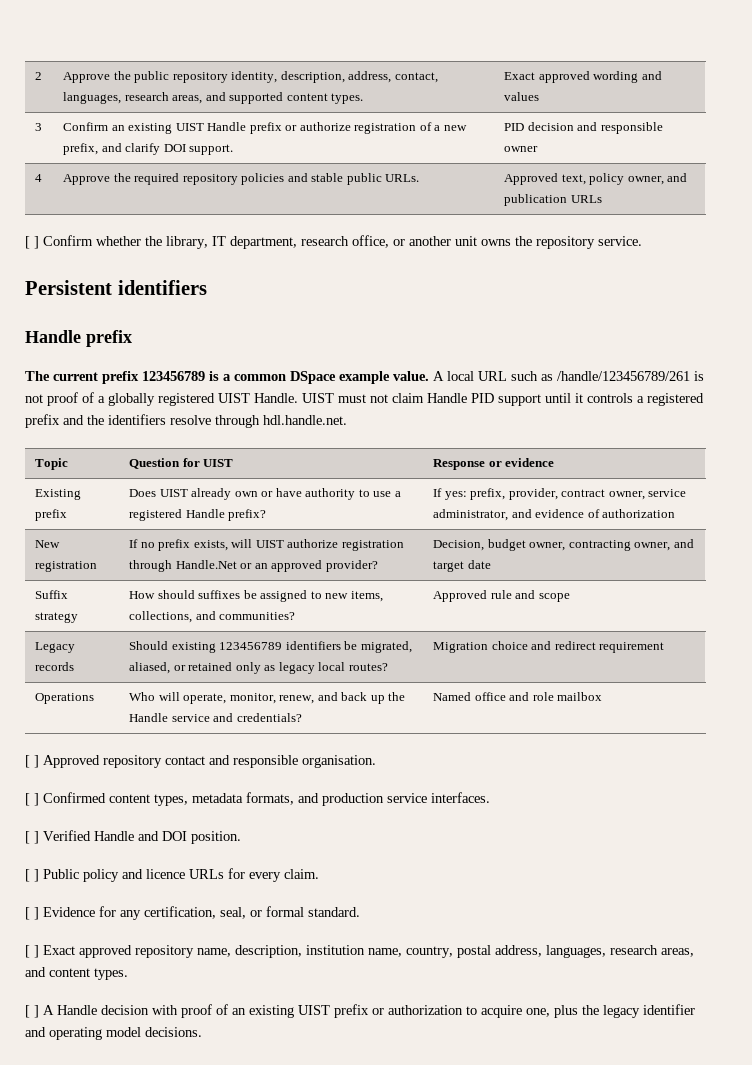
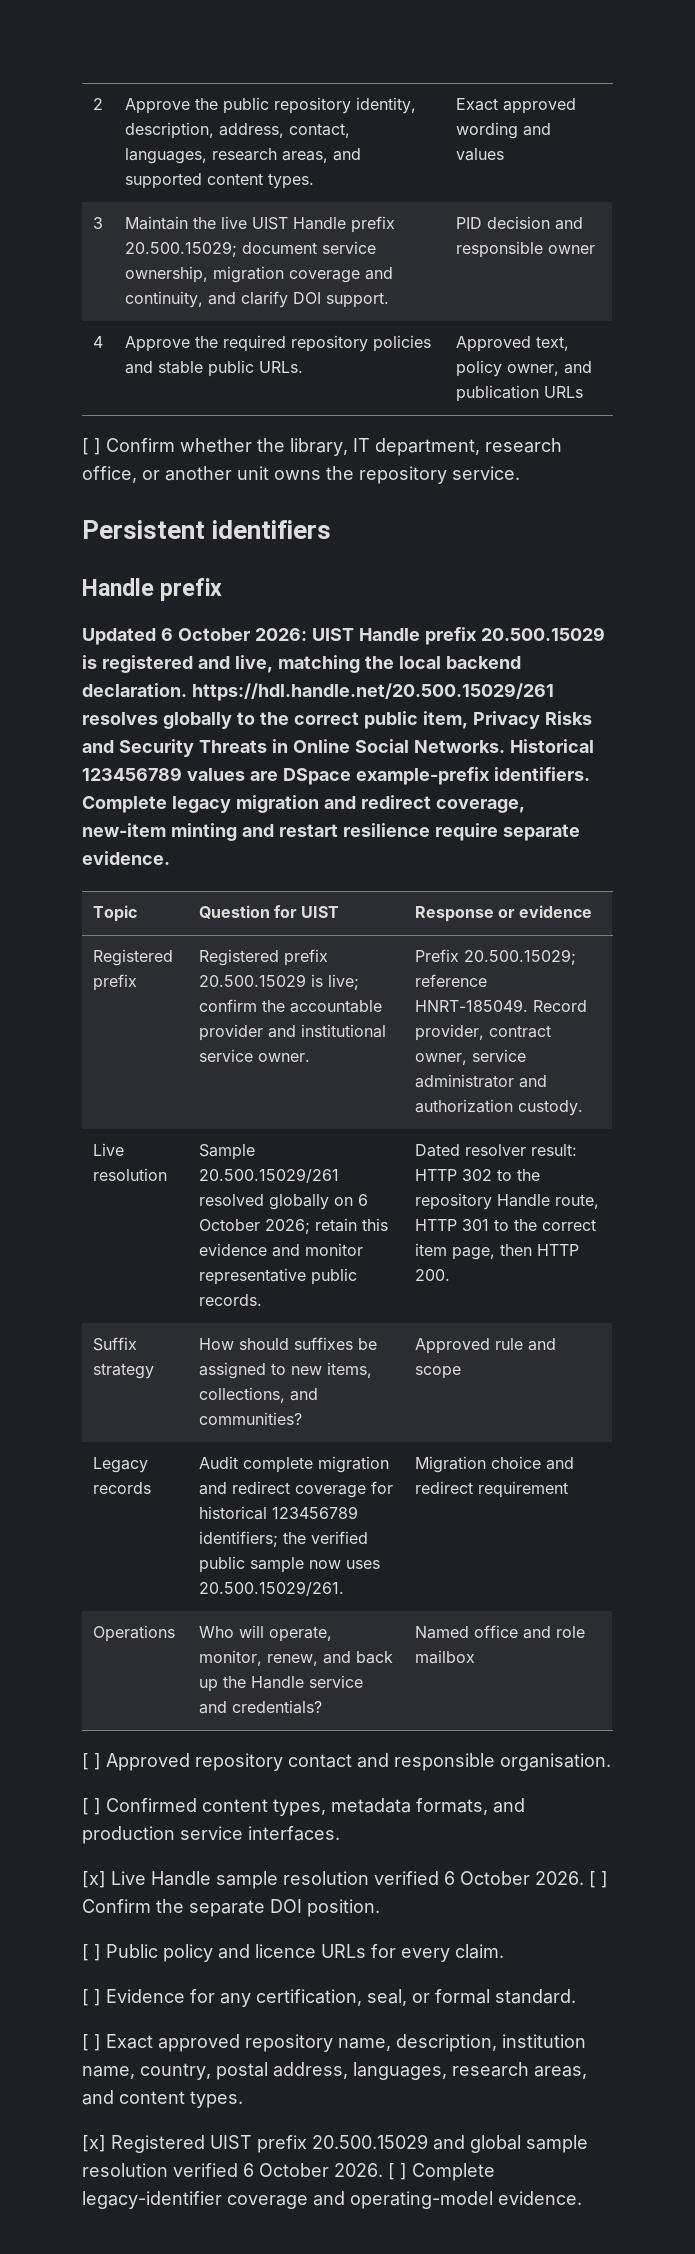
[63,122,467,134] [63,143,99,155] Confirm an existing UIST Handle prefix or authorize registration of a new prefix, -> [124,216,395,233] [124,241,376,257] [124,266,393,283] [124,291,203,308] Maintain the live UIST Handle prefix 20.500.15029; document service ownership, migration coverage and continuity,
[25,371,704,384] [25,392,704,406] [25,414,347,428] The current prefix 123456789 is a common DSpace example value. A local URL such as /handle/123456789/261 is not proof of a globally registered UIST Handle. UIST must not claim Handle PID support until it controls a registered prefix and the identifiers resolve through hdl.handle.net. -> [82,627,605,645] [82,655,521,673] [82,683,554,701] [82,711,592,729] [82,739,594,757] [82,767,590,785] [82,795,525,813] [82,823,580,841] [82,851,170,865] Updated 6 October 2026: UIST Handle prefix 20.500.15029 is registered and live, matching the local backend declaration. https://hdl.handle.net/20.500.15029/261 resolves globally to the correct public item, Privacy Risks and Security Threats in Online Social Networks. Historical 123456789 values are DSpace example-prefix identifiers. Complete legacy migration and redirect coverage, new-item minting and restart resilience require separate evidence.
[35,489,82,500] Existing -> [92,949,173,966] Registered
[129,488,401,500] [129,509,267,521] [433,488,687,500] [433,509,676,521] [35,540,61,548] [35,561,98,572] [129,539,404,551] [129,560,378,572] [433,539,694,551] [433,560,491,572] Does UIST already own or have authority to use a registered Handle prefix? | If yes: prefix, provider, contract owner, service administrator, and evidence of authorization // New registration | If no prefix exists, will UIST authorize registration through Handle.Net or an approved provider? | Decision, budget owner, contracting owner, and target date -> [198,949,328,966] [198,974,359,990] [198,999,382,1013] [198,1024,386,1041] [198,1049,310,1062] [414,949,576,965] [414,974,487,987] [414,999,587,1012] [414,1024,551,1041] [414,1049,526,1065] [414,1074,547,1088] [414,1099,583,1116] [92,1143,124,1156] [92,1168,167,1181] [198,1144,255,1160] [198,1168,339,1183] [198,1194,368,1210] [198,1218,388,1234] [198,1243,363,1257] [198,1268,357,1285] [198,1294,262,1306] [414,1144,577,1157] [414,1169,540,1181] [414,1193,599,1210] [414,1219,596,1231] [414,1243,579,1260] [414,1269,450,1281] Registered prefix 20.500.15029 is live; confirm the accountable provider and institutional service owner. | Prefix 20.500.15029; reference HNRT-185049. Record provider, contract owner, service administrator and authorization custody. // Live resolution | Sample 20.500.15029/261 resolved globally on 6 October 2026; retain this evidence and monitor representative public records. | Dated resolver result: HTTP 302 to the repository Handle route, HTTP 301 to the correct item page, then HTTP 200.
[129,641,412,653] [129,662,388,674] Should existing 123456789 identifiers be migrated, aliased, or retained only as legacy local routes? -> [198,1456,389,1473] [198,1481,393,1498] [198,1506,358,1520] [198,1531,368,1547] [198,1556,380,1573] [198,1581,344,1596] Audit complete migration and redirect coverage for historical 123456789 identifiers; the verified public sample now uses 20.500.15029/261.
[25,830,159,844] [ ] Verified Handle and -> [82,1871,608,1889] [82,1899,265,1917] [x] Live Handle sample resolution verified 6 October 2026. [ ] Confirm the separate
[25,1004,695,1018] [25,1027,202,1040] [ ] A Handle decision with proof of an existing UIST prefix or authorization to acquire one, plus the legacy identifier and operating model decisions. -> [82,2134,588,2153] [82,2163,495,2181] [82,2191,582,2209] [x] Registered UIST prefix 20.500.15029 and global sample resolution verified 6 October 2026. [ ] Complete legacy-identifier coverage and operating-model evidence.

